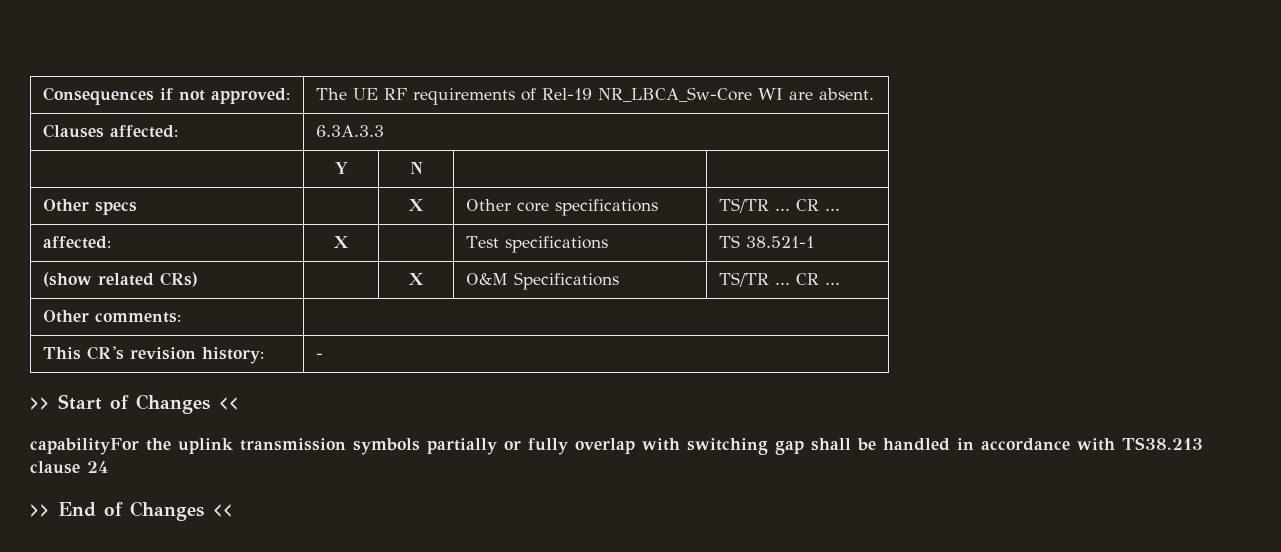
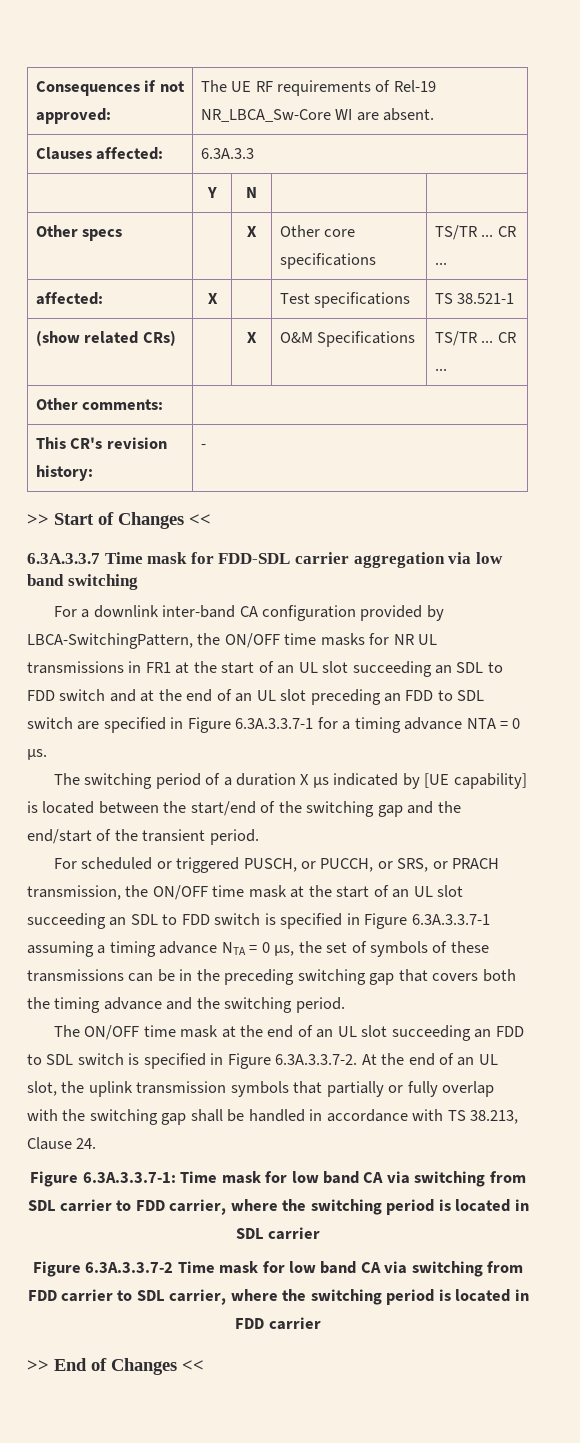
[30,438,139,455] capabilityFor -> [27,552,503,568] [27,574,138,590] [53,605,444,621] [27,633,438,649] [27,661,503,677] [27,689,485,705] [27,717,521,733] [27,749,47,760] [53,773,527,789] [27,801,461,817] [27,829,259,845] [53,857,500,873] [27,885,464,900] [27,913,490,929] [27,941,489,957] [27,969,516,985] [27,997,345,1013] [53,1025,524,1041] [27,1053,498,1069] [27,1081,57,1096] 6.3A.3.3.7 Time mask for FDD-SDL carrier aggregation via low band switching // For a downlink inter-band CA configuration provided by LBCA-SwitchingPattern, the ON/OFF time masks for NR UL transmissions in FR1 at the start of an UL slot succeeding an SDL to FDD switch and at the end of an UL slot preceding an FDD to SDL switch are specified in Figure 6.3A.3.3.7-1 for a timing advance NTA = 0 µs. // The switching period of a duration X µs indicated by [UE capability] is located between the start/end of the switching gap and the end/start of the transient period. // For scheduled or triggered PUSCH, or PUCCH, or SRS, or PRACH transmission, the ON/OFF time mask at the start of an UL slot succeeding an SDL to FDD switch is specified in Figure 6.3A.3.3.7-1 assuming a timing advance NTA = 0 µs, the set of symbols of these transmissions can be in the preceding switching gap that covers both the timing advance and the switching period. // The ON/OFF time mask at the end of an UL slot succeeding an FDD to SDL switch is specified in Figure 6.3A.3.3.7-2. At the end of an UL slot,
(420, 446) none -> [293,1081,323,1094] that
(680, 444) none -> [62,1109,86,1121] the
[1122,437,1203,450] [30,461,108,474] TS38.213 clause 24 -> [447,1110,519,1124] [27,1137,97,1150] [30,1171,526,1187] [27,1199,529,1215] [235,1227,321,1240] [32,1261,524,1277] [27,1289,529,1305] [235,1317,321,1330] TS 38.213, Clause 24. // Figure 6.3A.3.3.7-1: Time mask for low band CA via switching from SDL carrier to FDD carrier, where the switching period is located in SDL carrier // Figure 6.3A.3.3.7-2 Time mask for low band CA via switching from FDD carrier to SDL carrier, where the switching period is located in FDD carrier

